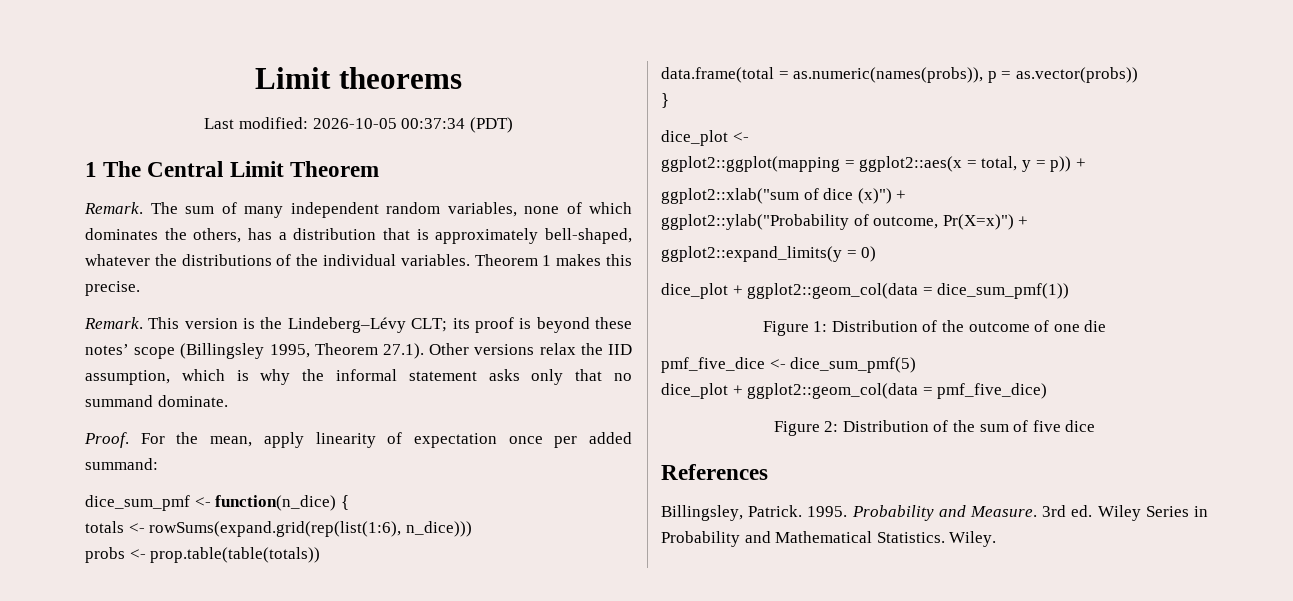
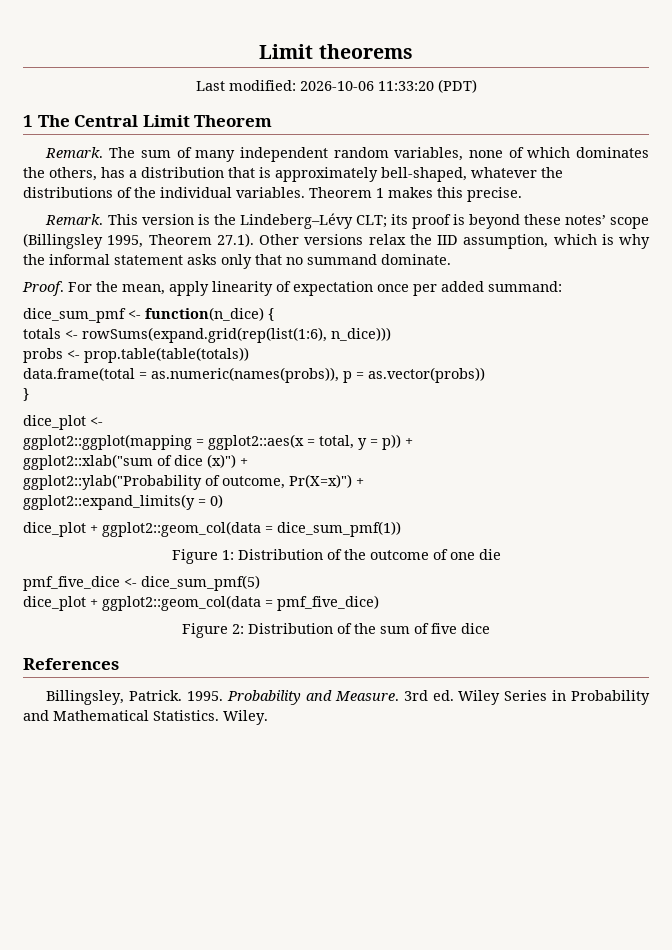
[312,118,466,129] 2026-10-05 00:37:34 -> [299,81,434,91] 2026-10-06 11:33:20

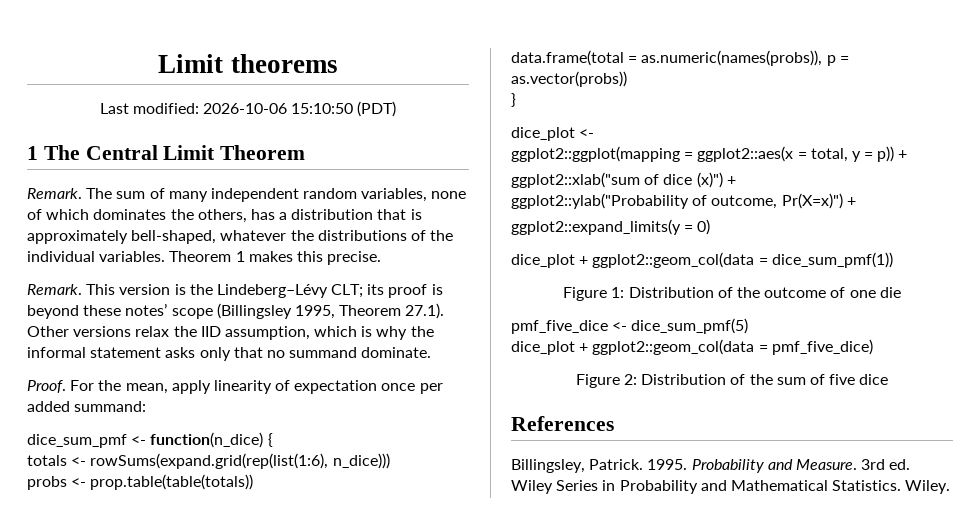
[377,81,434,91] 11:33:20 -> [291,103,354,114] 15:10:50

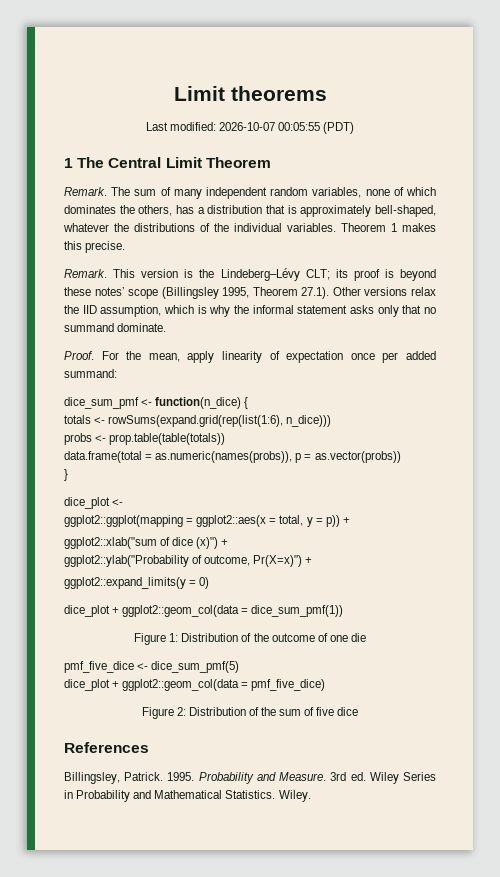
[203,103,354,114] 2026-10-06 15:10:50 -> [218,122,321,131] 2026-10-07 00:05:55

